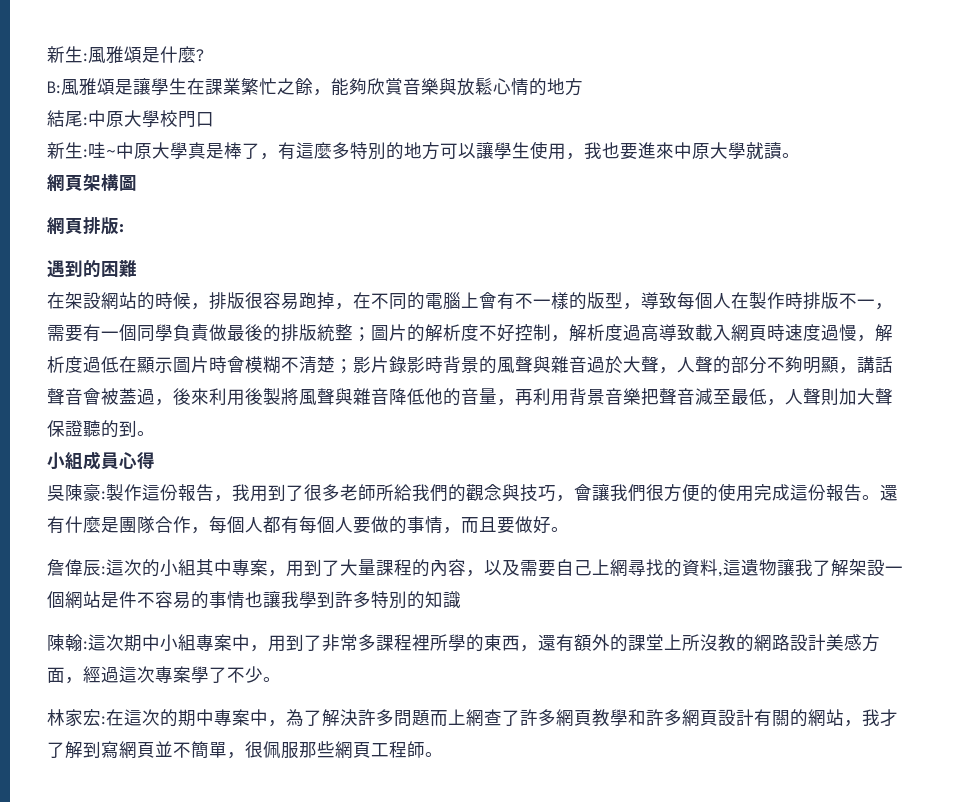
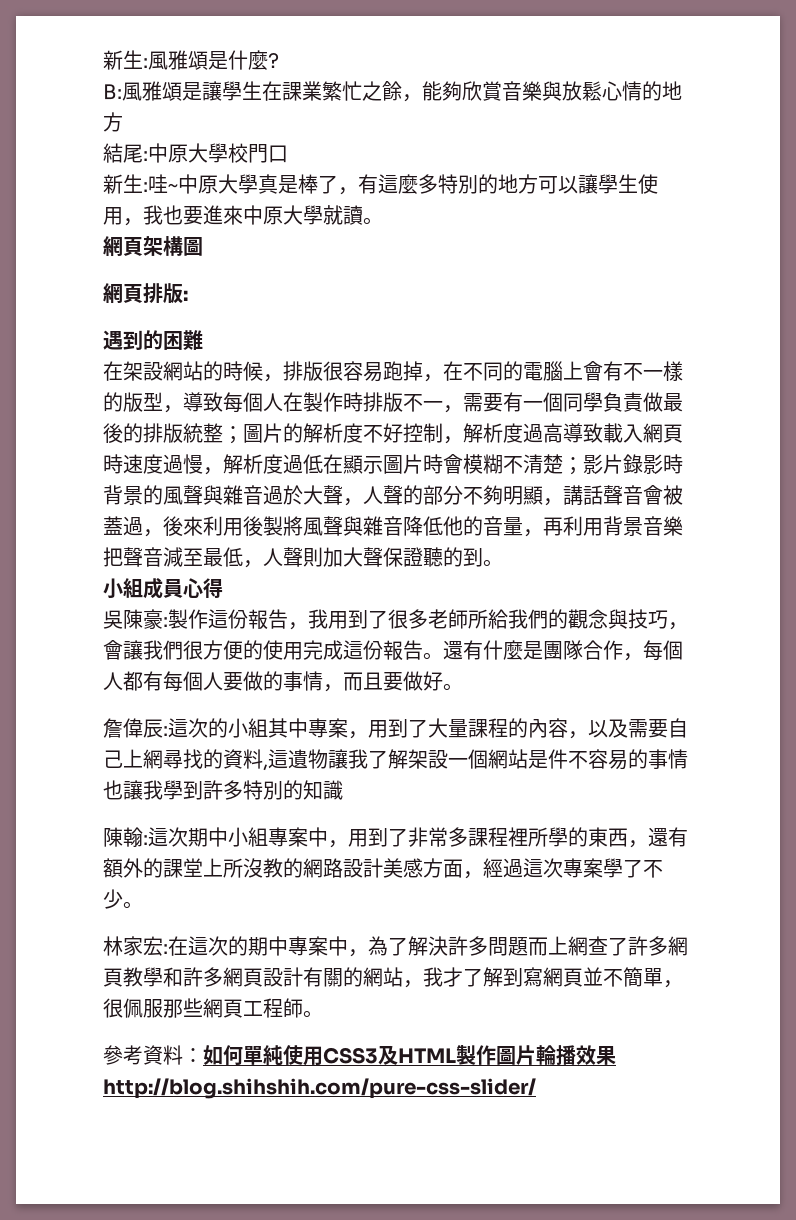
(443, 754) none -> [103,1045,616,1066] [103,1078,536,1099] // 參考資料：如何單純使用CSS3及HTML製作圖片輪播效果http://blog.shihshih.com/pure-css-slider/

